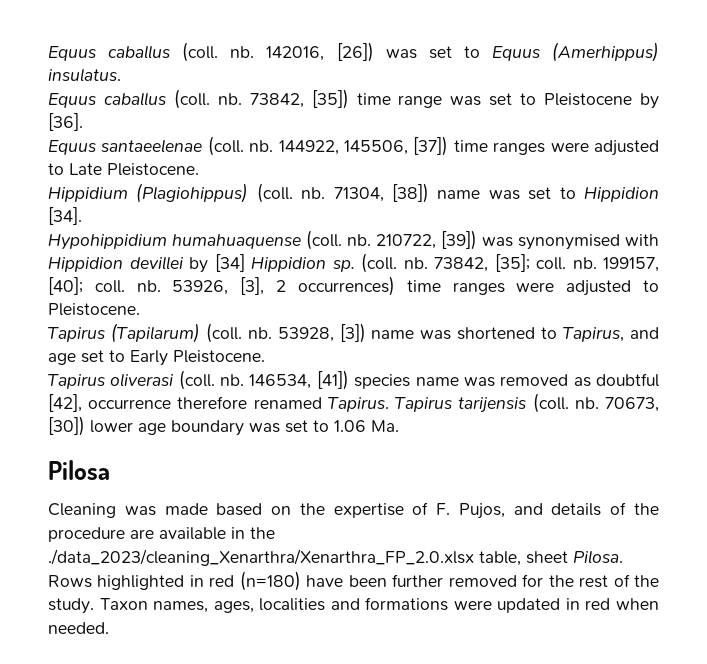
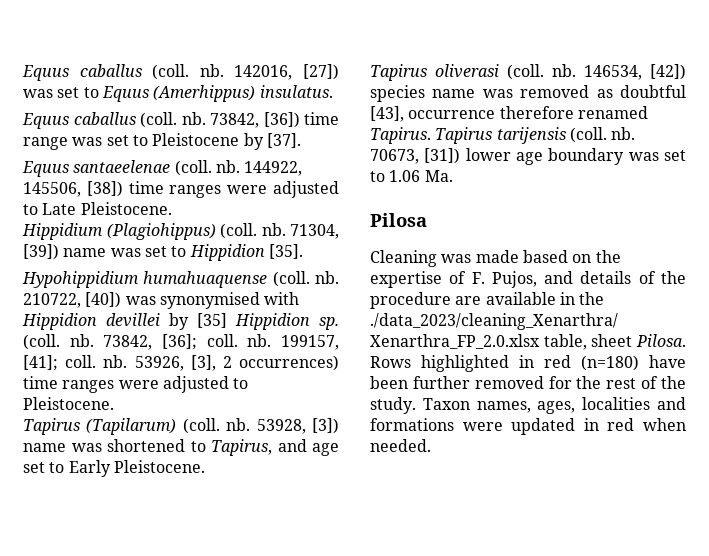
[336,42,374,62] [26]) -> [303,64,339,80] [27])
[311,89,349,109] [35]) -> [263,112,300,128] [36])
[48,113,83,131] [36]. -> [266,133,301,148] [37].
[413,136,449,156] [37]) -> [86,181,123,197] [38])
[392,183,429,203] [38]) -> [23,244,59,260] [39])
[48,207,82,225] [34]. -> [268,244,303,259] [35].
[441,230,477,250] [39]) -> [85,292,122,308] [40])
[214,254,245,272] [34] -> [197,313,227,328] [35]
[494,254,530,272] [35]; -> [161,334,197,350] [36];
[48,277,83,295] [40]; -> [23,355,58,371] [41];
[316,370,349,390] [41]) -> [650,64,686,80] [42])
[48,394,82,412] [42], -> [370,106,404,122] [43],
[48,416,85,436] [30]) -> [424,148,461,164] [31])

